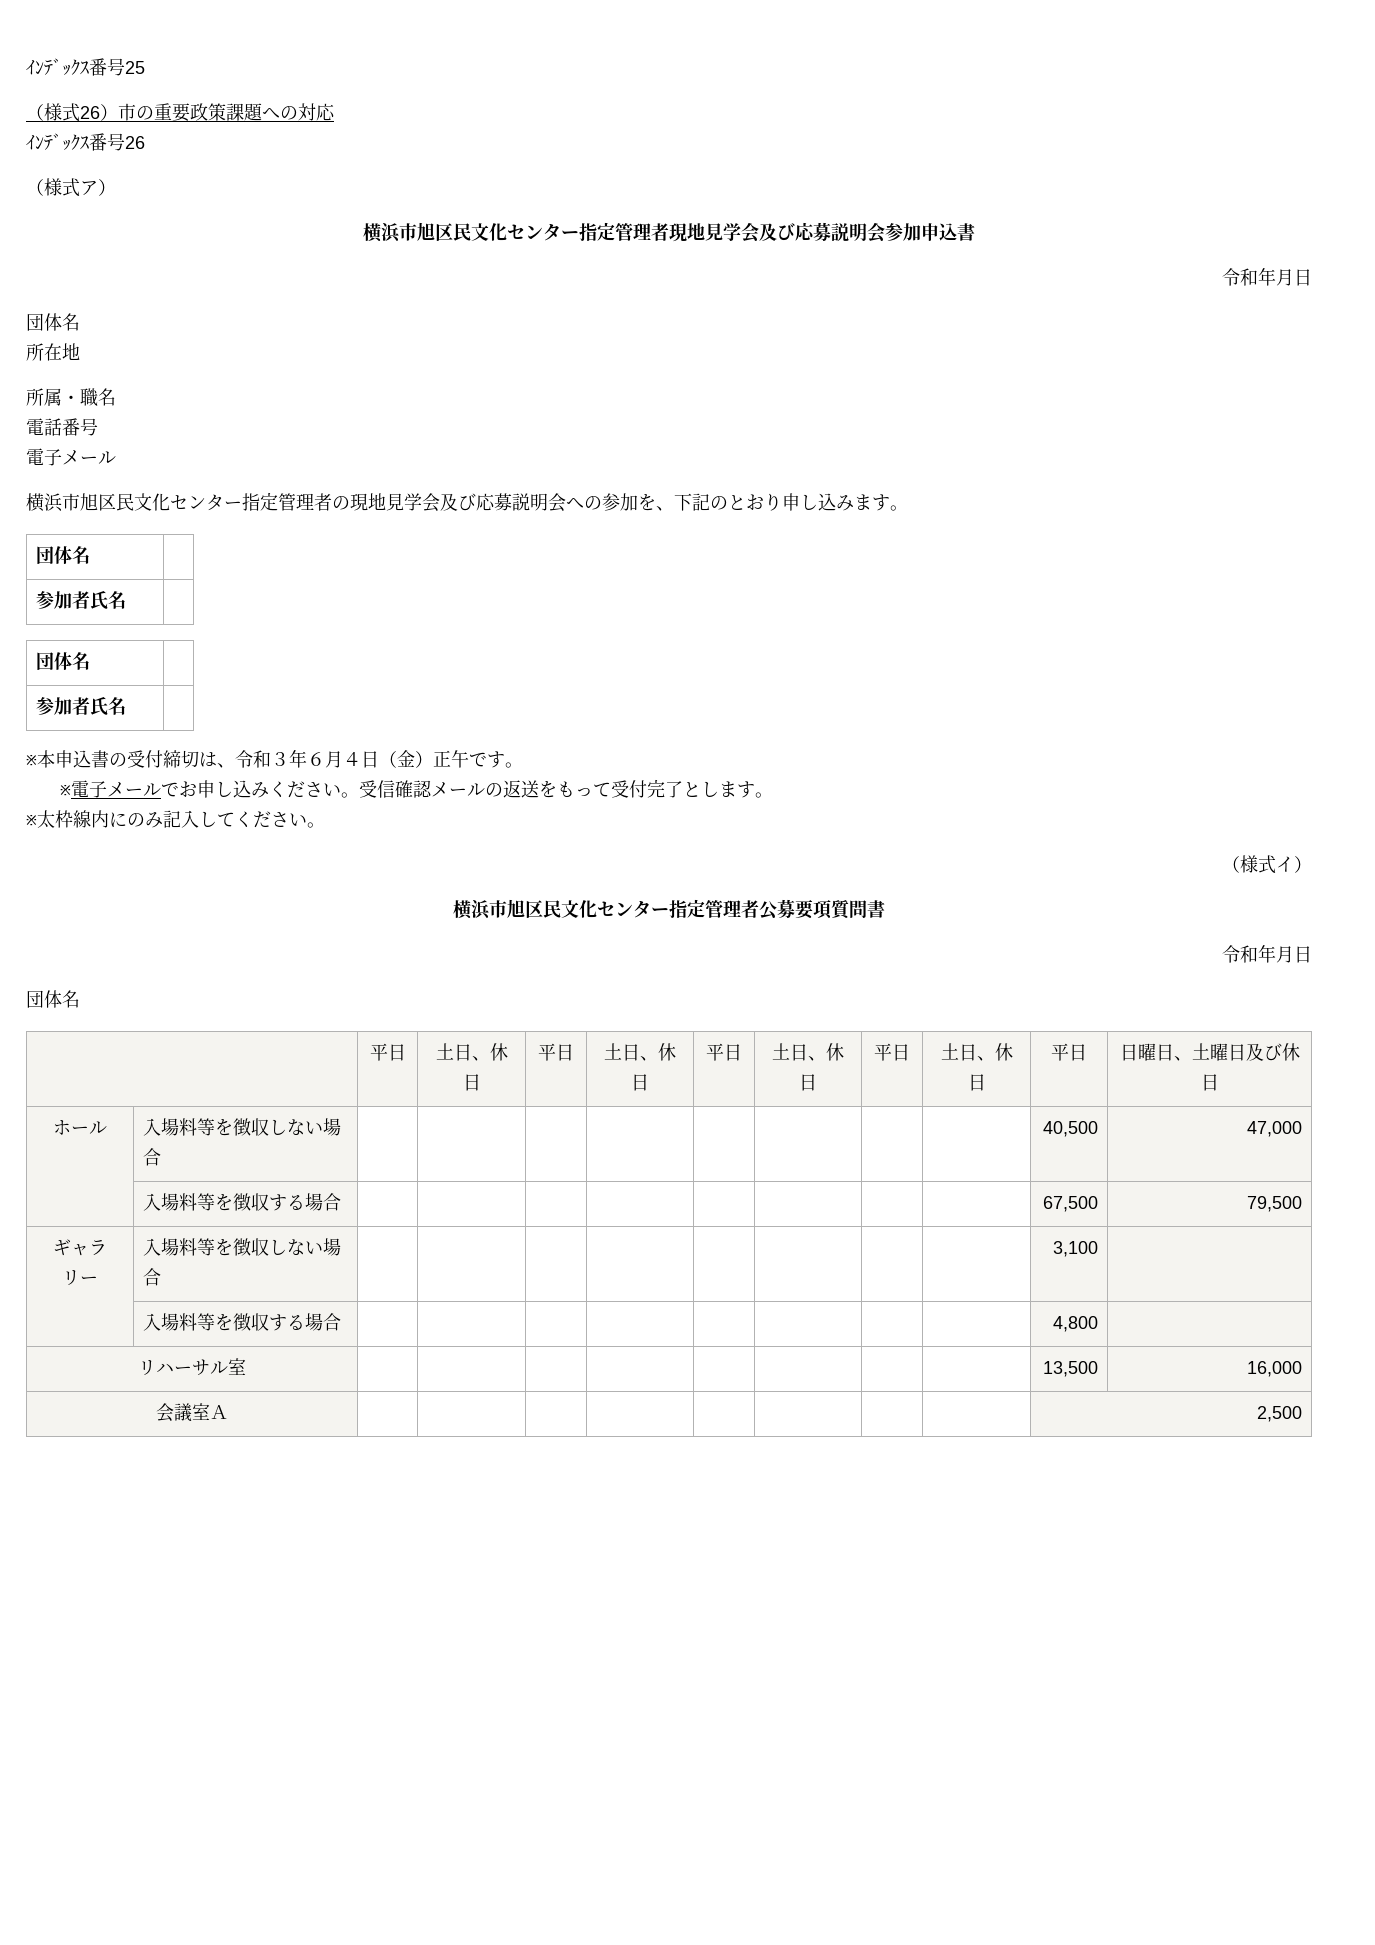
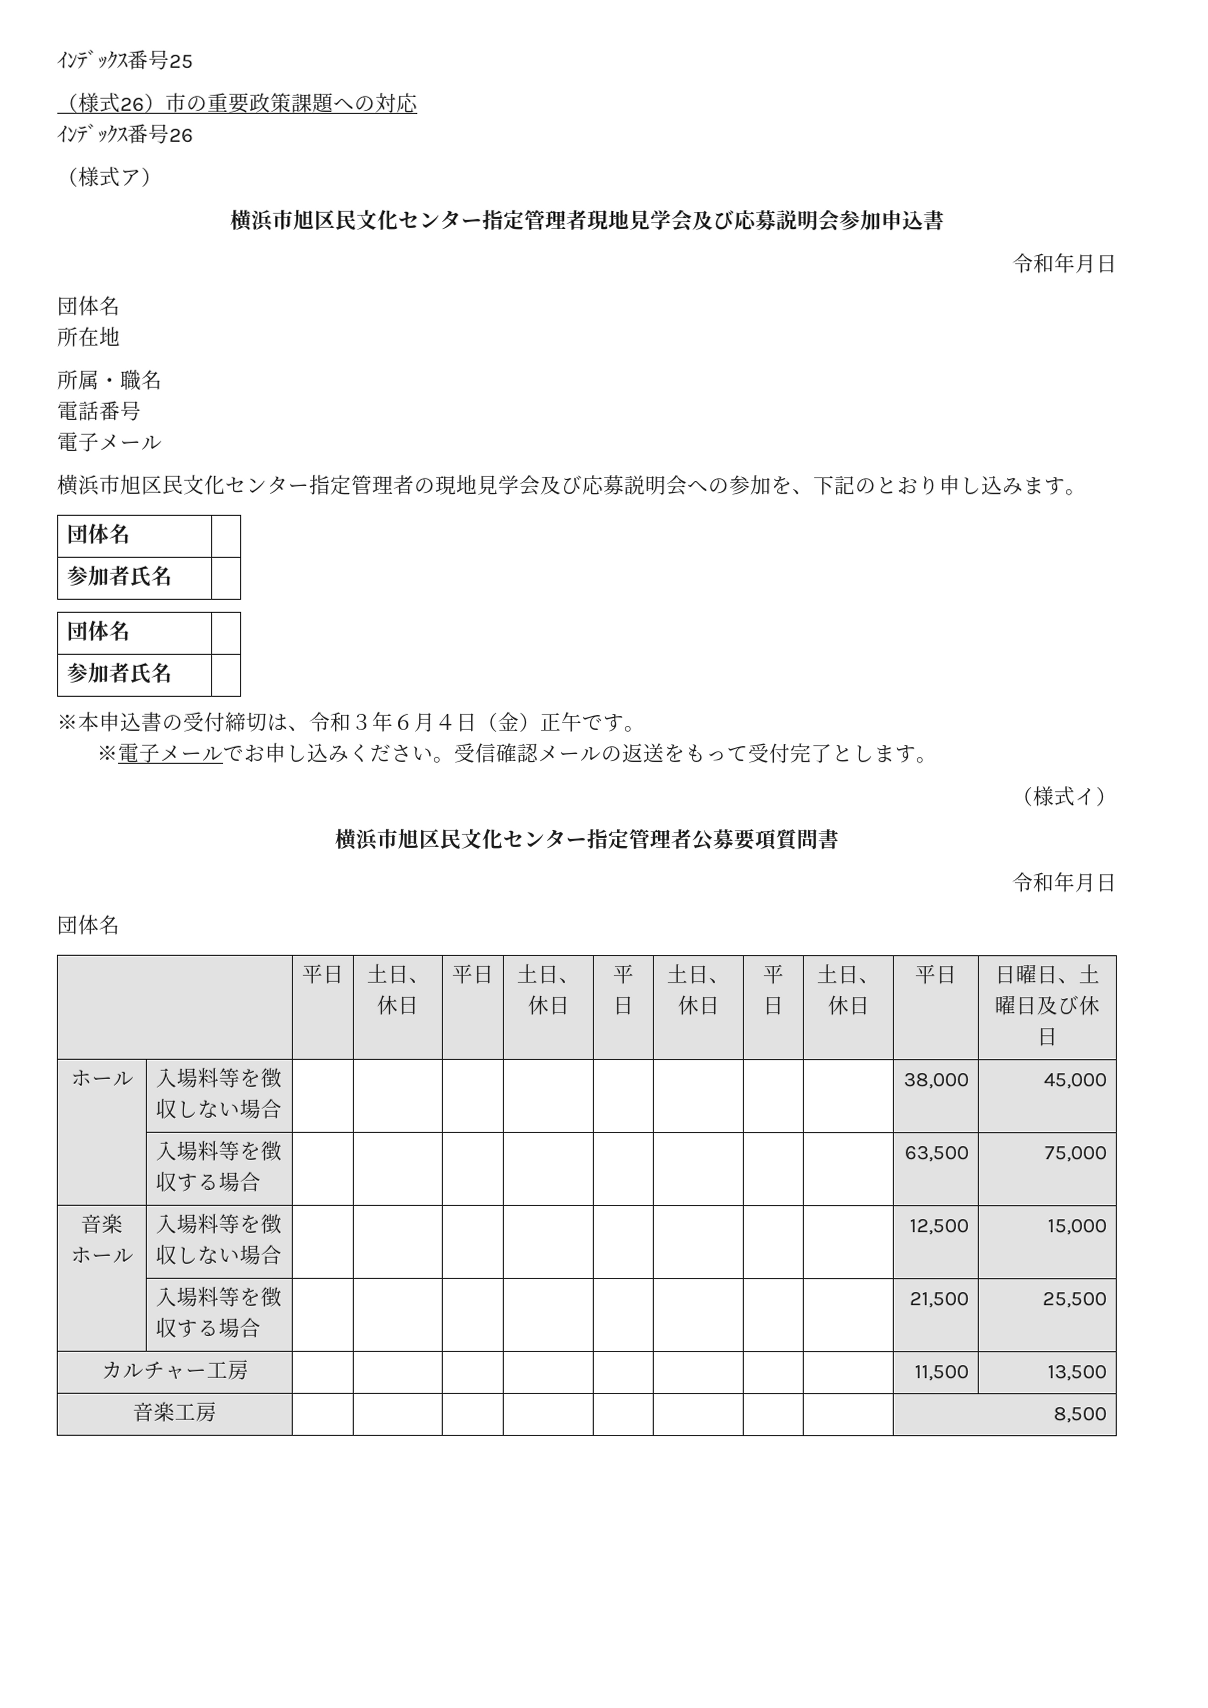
[26,810,325,828] // ※太枠線内にのみ記入してください。 -> (939, 760) none
[1042,1121,1098,1137] [1246,1121,1302,1137] [143,1193,342,1211] [1042,1196,1098,1212] [1246,1196,1302,1212] [53,1239,107,1256] [62,1270,98,1285] [143,1238,342,1256] [143,1268,162,1286] [1052,1241,1098,1257] [143,1313,342,1331] [1052,1316,1098,1332] [138,1358,246,1376] [1042,1361,1098,1377] [1246,1361,1302,1377] [156,1403,228,1422] [1256,1406,1302,1422] 40,500 | 47,000 // | 入場料等を徴収する場合 | | | | | | | | | 67,500 | 79,500 // ギャラリー | 入場料等を徴収しない場合 | | | | | | | | | 3,100 | // | 入場料等を徴収する場合 | | | | | | | | | 4,800 | // リハーサル室 | | | | | | | | | 13,500 | 16,000 // 会議室Ａ | | | | | | | | | 2,500 -> [903,1072,970,1090] [1043,1072,1108,1090] [154,1140,282,1161] [154,1171,261,1192] [904,1145,970,1163] [1044,1145,1108,1163] [80,1213,123,1234] [69,1246,134,1264] [154,1213,282,1234] [154,1244,282,1265] [909,1218,970,1236] [1047,1218,1108,1236] [154,1286,282,1307] [154,1317,261,1338] [909,1291,970,1309] [1042,1291,1108,1309] [100,1359,249,1380] [914,1364,970,1382] [1047,1364,1108,1382] [132,1401,217,1422] [1053,1406,1108,1424] 38,000 | 45,000 // | 入場料等を徴収する場合 | | | | | | | | | 63,500 | 75,000 // 音楽ホール | 入場料等を徴収しない場合 | | | | | | | | | 12,500 | 15,000 // | 入場料等を徴収する場合 | | | | | | | | | 21,500 | 25,500 // カルチャー工房 | | | | | | | | | 11,500 | 13,500 // 音楽工房 | | | | | | | | | 8,500

